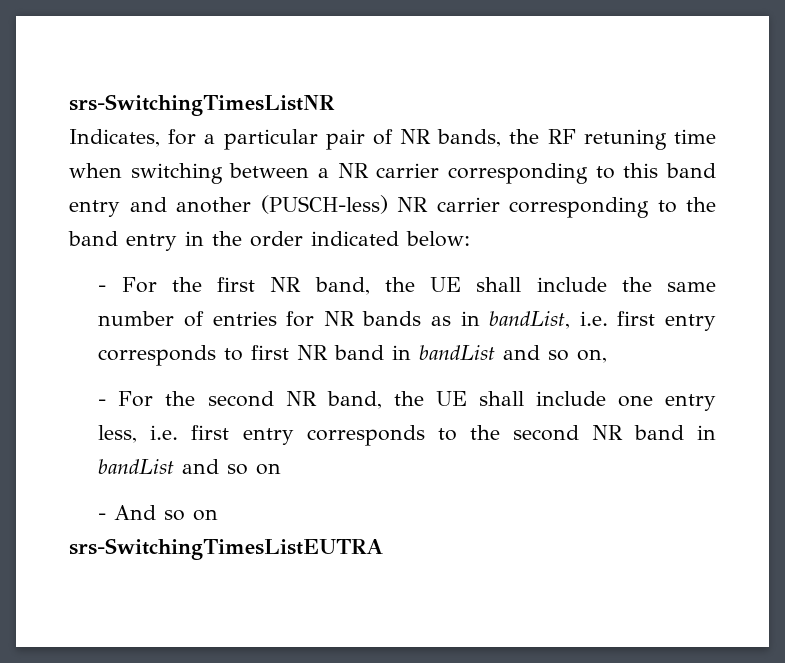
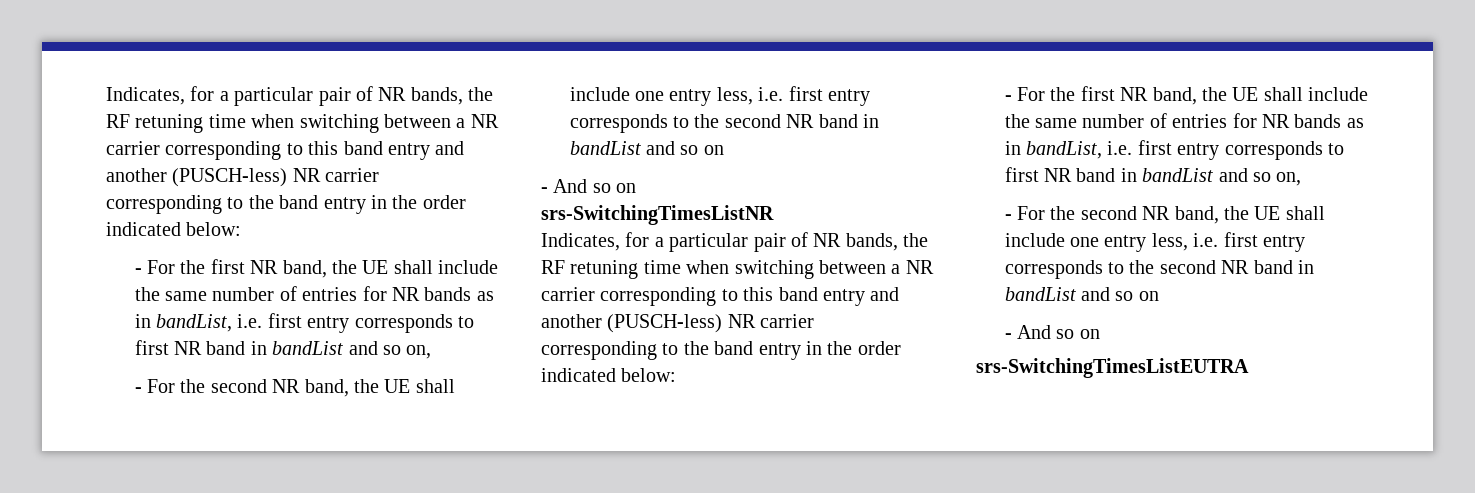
(69, 105) none -> [106,86,494,106] [106,114,499,133] [106,141,465,160] [106,168,380,187] [106,195,466,214] [106,222,242,236] [134,259,499,278] [134,286,494,301] [134,313,475,333] [134,340,432,359] [134,379,455,397] [569,86,871,106] [569,114,880,133] [569,141,724,155] [541,179,637,193] Indicates, for a particular pair of NR bands, the RF retuning time when switching between a NR carrier corresponding to this band entry and another (PUSCH-less) NR carrier corresponding to the band entry in the order indicated below: // - For the first NR band, the UE shall include the same number of entries for NR bands as in bandList, i.e. first entry corresponds to first NR band in bandList and so on, // - For the second NR band, the UE shall include one entry less, i.e. first entry corresponds to the second NR band in bandList and so on // - And so on //

